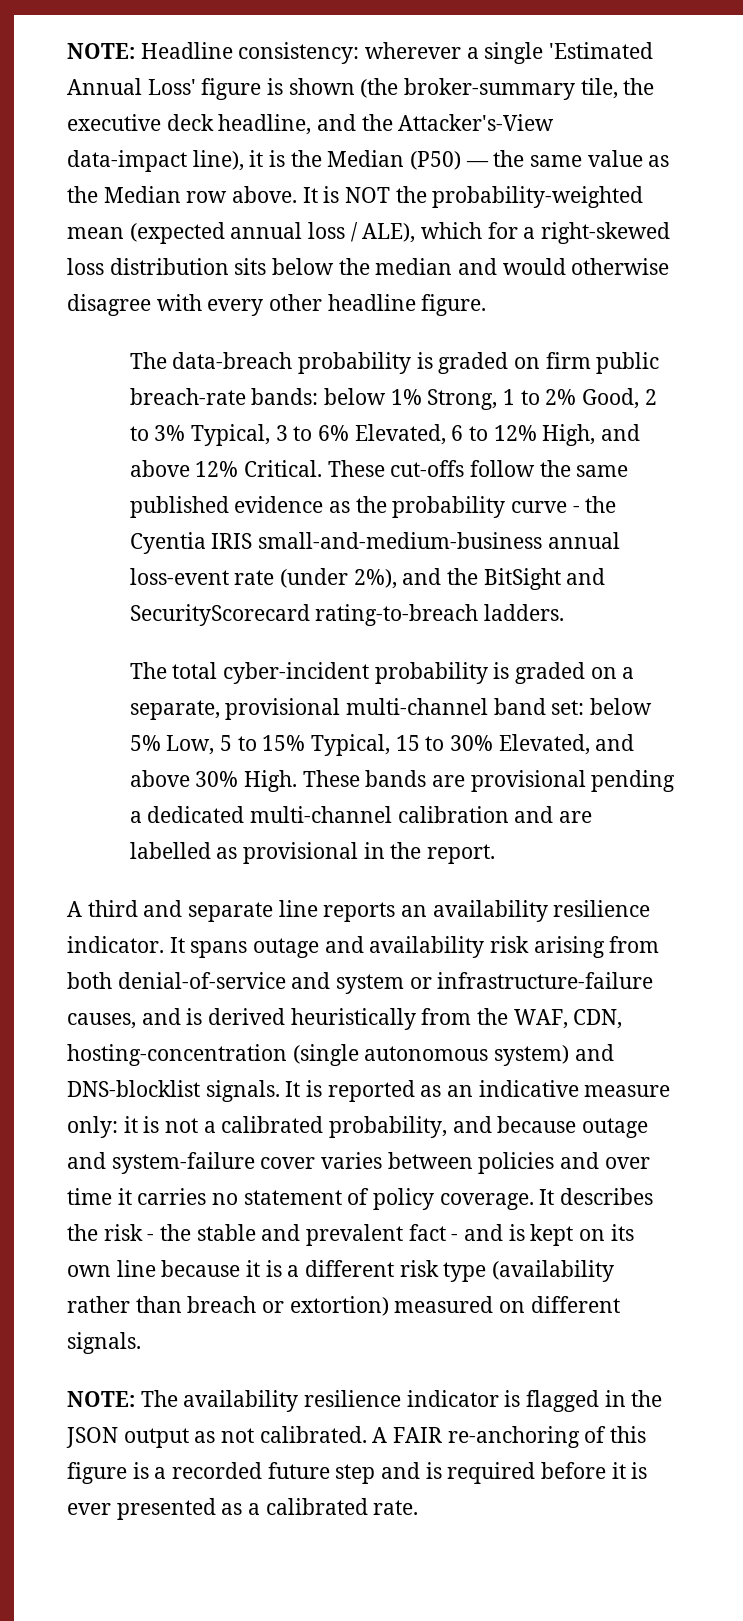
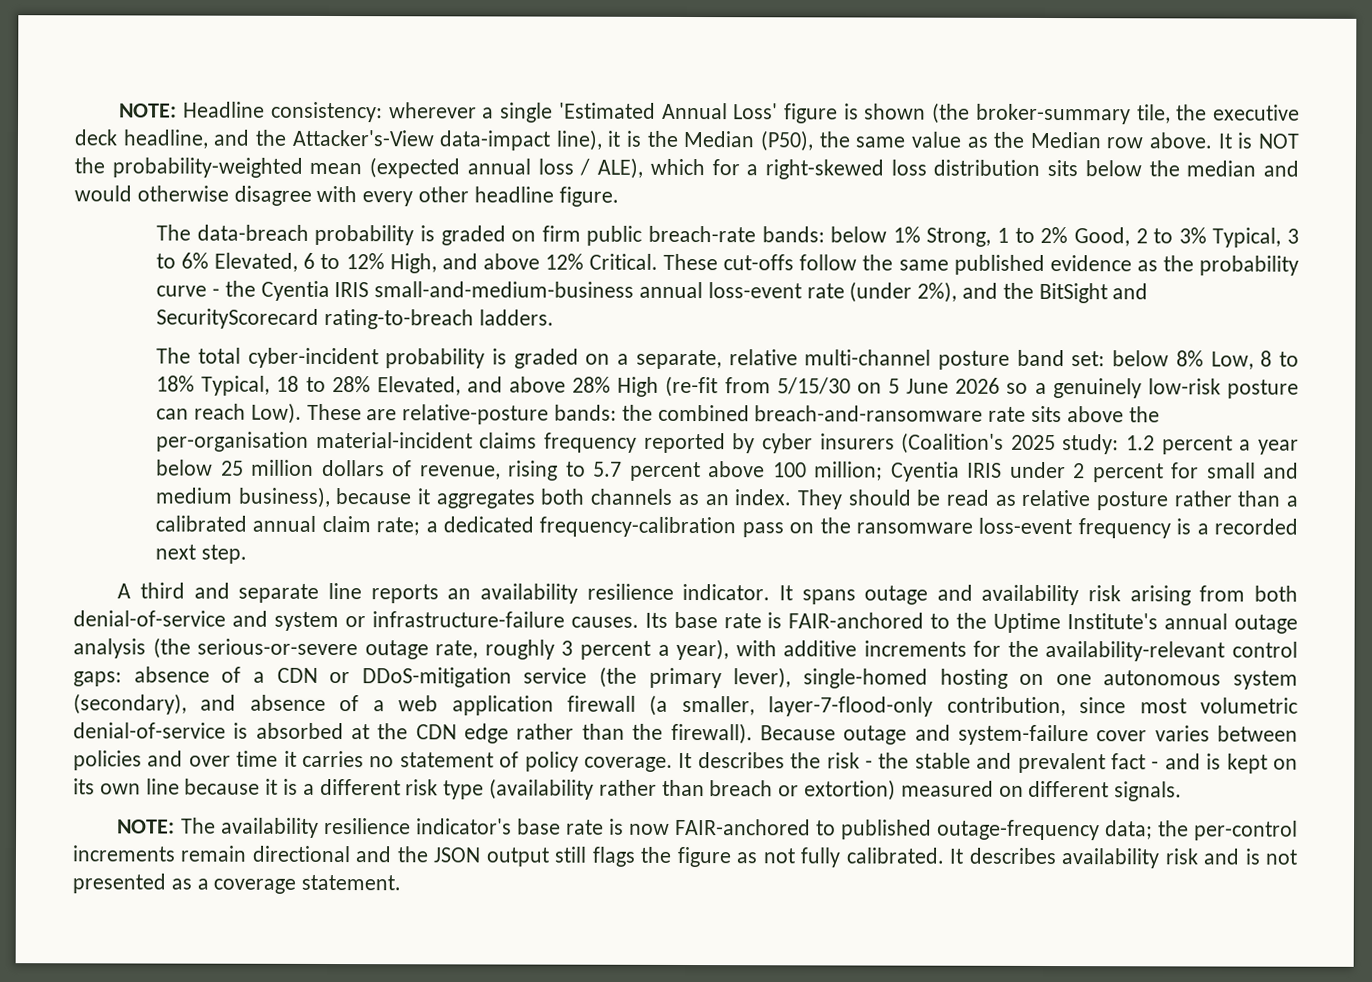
[410,151,489,170] (P50) — -> [759,130,814,152] (P50),
[225,698,652,720] [129,734,635,756] [129,770,676,792] [129,806,592,823] [129,842,495,864] provisional multi-channel band set: below 5% Low, 5 to 15% Typical, 15 to 30% Elevated, and above 30% High. These bands are provisional pending a dedicated multi-channel calibration and are labelled as provisional in the report. -> [728,349,1300,370] [156,375,1300,399] [156,402,1160,425] [156,431,1300,455] [156,459,1299,483] [155,486,1298,511] [155,515,1299,539] [155,544,247,564] relative multi-channel posture band set: below 8% Low, 8 to 18% Typical, 18 to 28% Elevated, and above 28% High (re-fit from 5/15/30 on 5 June 2026 so a genuinely low-risk posture can reach Low). These are relative-posture bands: the combined breach-and-ransomware rate sits above the per-organisation material-incident claims frequency reported by cyber insurers (Coalition's 2025 study: 1.2 percent a year below 25 million dollars of revenue, rising to 5.7 percent above 100 million; Cyentia IRIS under 2 percent for small and medium business), because it aggregates both channels as an index. They should be read as relative posture rather than a calibrated annual claim rate; a dedicated frequency-calibration pass on the ransomware loss-event frequency is a recorded next step.
[67,1008,623,1030] [67,1044,614,1066] [67,1080,671,1102] [67,1116,577,1138] causes, and is derived heuristically from the WAF, CDN, hosting-concentration (single autonomous system) and DNS-blocklist signals. It is reported as an indicative measure only: it is not a calibrated probability, and because -> [570,611,1298,634] [73,637,1298,662] [73,666,1298,690] [73,693,1298,717] [73,722,836,745] causes. Its base rate is FAIR-anchored to the Uptime Institute's annual outage analysis (the serious-or-severe outage rate, roughly 3 percent a year), with additive increments for the availability-relevant control gaps: absence of a CDN or DDoS-mitigation service (the primary lever), single-homed hosting on one autonomous system (secondary), and absence of a web application firewall (a smaller, layer-7-flood-only contribution, since most volumetric denial-of-service is absorbed at the CDN edge rather than the firewall). Because
[406,1390,663,1412] [66,1426,647,1448] [67,1462,648,1484] [67,1503,111,1515] indicator is flagged in the JSON output as not calibrated. A FAIR re-anchoring of this figure is a recorded future step and is required before it is ever -> [415,818,1298,841] [72,845,1298,869] indicator's base rate is now FAIR-anchored to published outage-frequency data; the per-control increments remain directional and the JSON output still flags the figure as not fully calibrated. It describes availability risk and is not
[265,1498,419,1515] calibrated rate. -> [213,874,402,894] coverage statement.

